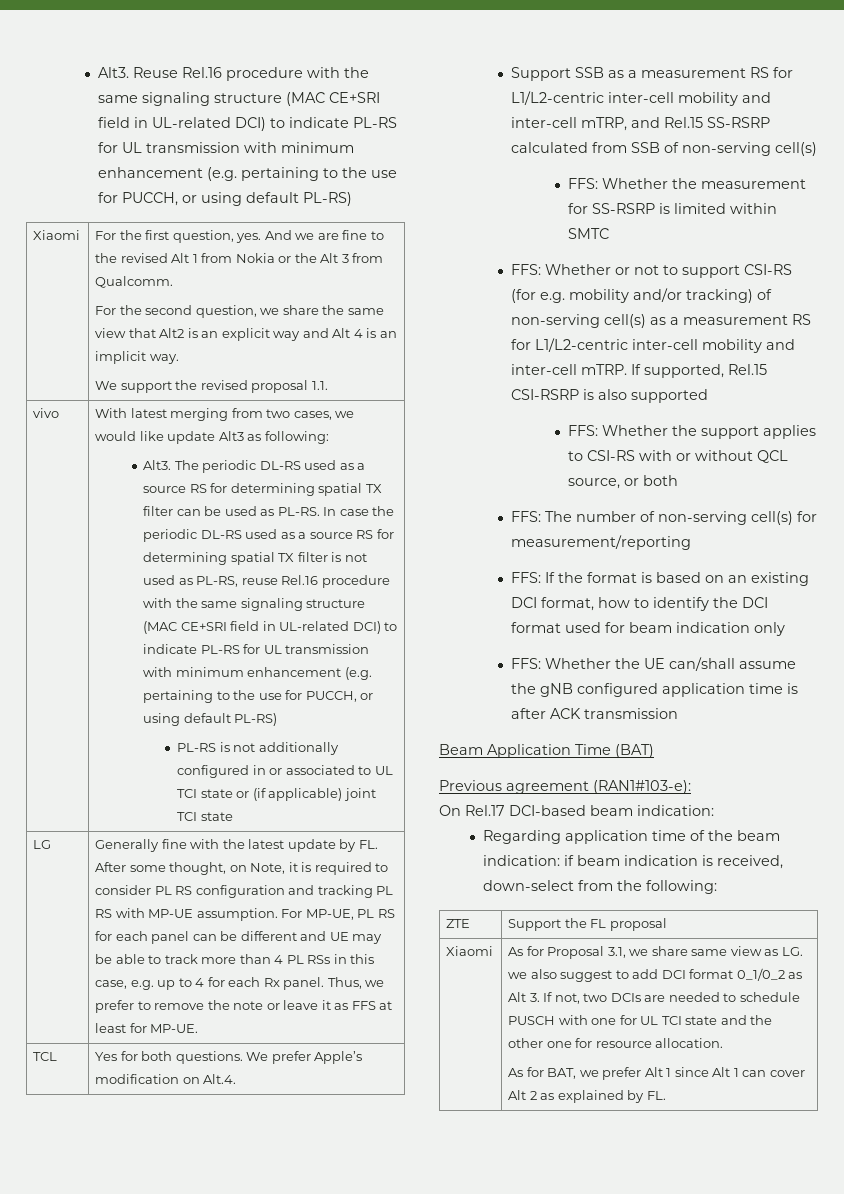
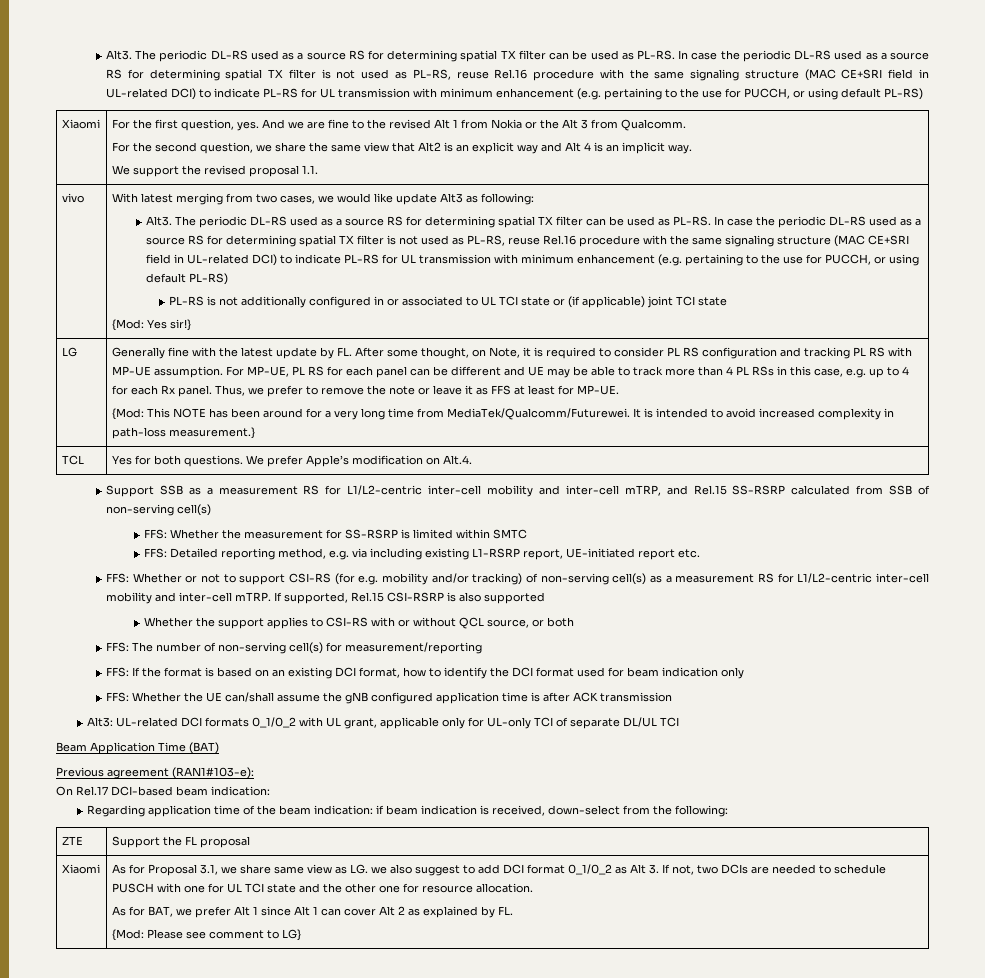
[98,67,179,78] Alt3. Reuse -> [106,50,929,62] [106,69,489,81] Alt3. The periodic DL-RS used as a source RS for determining spatial TX filter can be used as PL-RS. In case the periodic DL-RS used as a source RS for determining spatial TX filter is not used as PL-RS, reuse
(233, 816) none -> [111,319,191,331] // {Mod: Yes sir!}
(199, 1028) none -> [111,408,894,420] [111,427,255,439] // {Mod: This NOTE has been around for a very long time from MediaTek/Qualcomm/Futurewei. It is intended to avoid increased complexity in path-loss measurement.}
(609, 233) none -> [143,548,700,560] // FFS: Detailed reporting method, e.g. via including existing L1-RSRP report, UE-initiated report etc.
[567,425,598,436] FFS: -> (546, 598) none
(679, 713) none -> [87,717,680,729] // Alt3: UL-related DCI formats 0_1/0_2 with UL grant, applicable only for UL-only TCI of separate DL/UL TCI
(666, 1095) none -> [111,929,301,941] // {Mod: Please see comment to LG}

